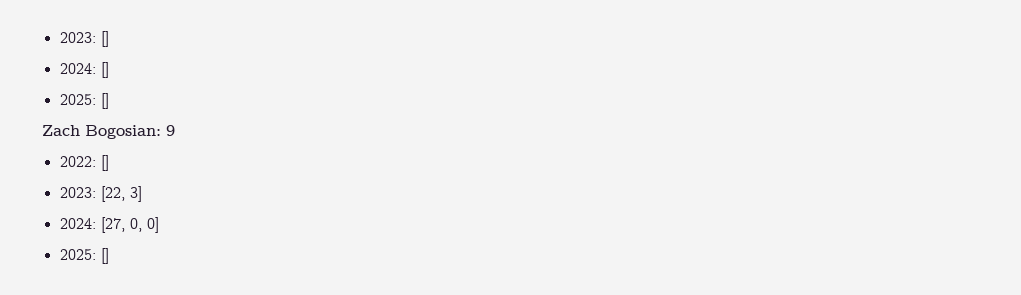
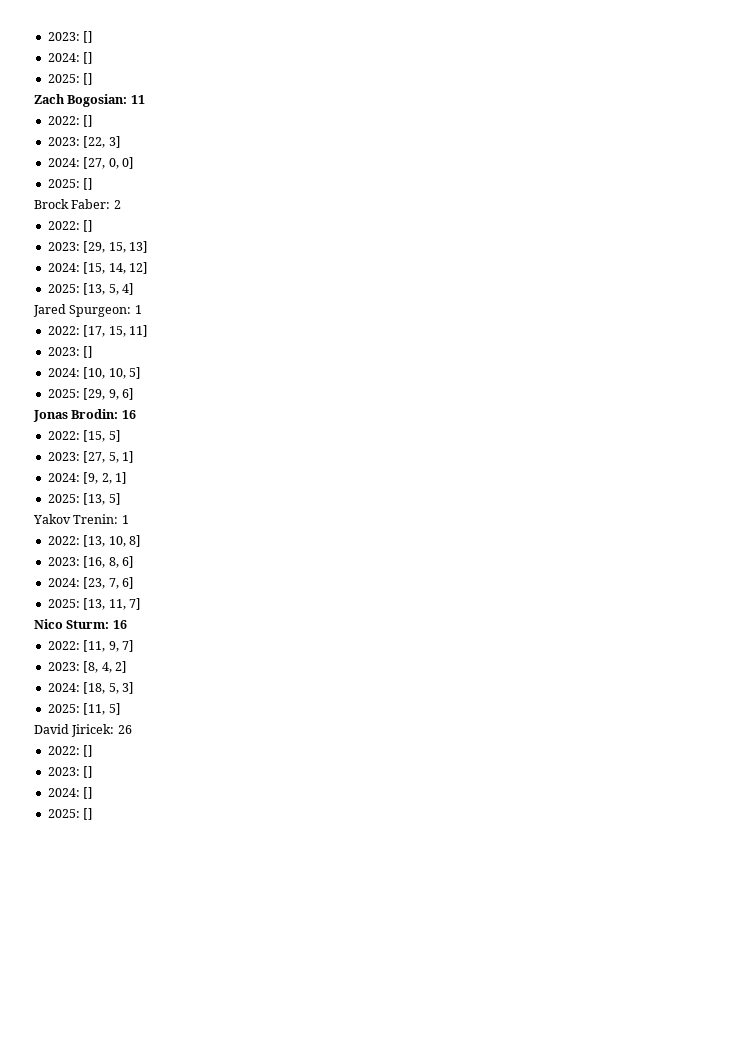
[166,125,175,136] 9 -> [130,95,145,104] 11
(109, 256) none -> [34,199,121,209] [47,220,94,232] [47,241,148,253] [47,262,148,274] [47,283,134,295] [33,304,142,317] [47,325,148,337] [47,346,94,358] [47,367,141,379] [47,388,134,400] [33,409,136,422] [47,430,121,442] [47,451,134,463] [47,472,127,484] [47,493,121,505] [33,514,129,524] [47,535,141,547] [47,556,134,568] [47,577,134,589] [47,598,141,610] [34,619,127,629] [47,640,134,652] [47,661,127,673] [47,682,134,694] [47,703,121,715] [34,724,132,737] [47,745,94,757] [47,766,94,778] [47,787,94,799] [47,808,94,820] // Brock Faber: 2 // 2022: [] // 2023: [29, 15, 13] // 2024: [15, 14, 12] // 2025: [13, 5, 4] // Jared Spurgeon: 1 // 2022: [17, 15, 11] // 2023: [] // 2024: [10, 10, 5] // 2025: [29, 9, 6] // Jonas Brodin: 16 // 2022: [15, 5] // 2023: [27, 5, 1] // 2024: [9, 2, 1] // 2025: [13, 5] // Yakov Trenin: 1 // 2022: [13, 10, 8] // 2023: [16, 8, 6] // 2024: [23, 7, 6] // 2025: [13, 11, 7] // Nico Sturm: 16 // 2022: [11, 9, 7] // 2023: [8, 4, 2] // 2024: [18, 5, 3] // 2025: [11, 5] // David Jiricek: 26 // 2022: [] // 2023: [] // 2024: [] // 2025: []

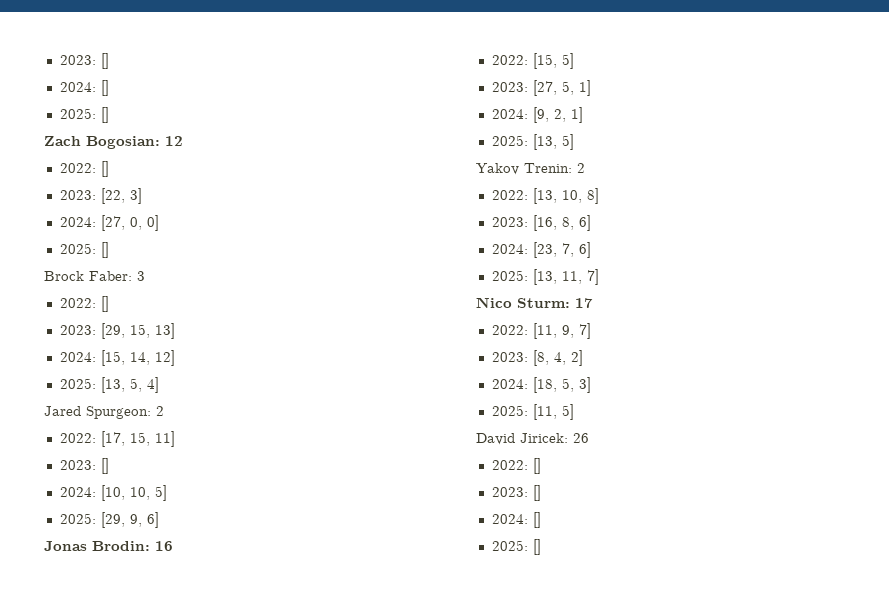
[130,95,145,104] 11 -> [165,136,183,146] 12
[113,200,121,209] 2 -> [137,271,145,281] 3
[134,305,142,314] 1 -> [156,406,164,416] 2
[121,515,129,524] 1 -> [577,163,585,173] 2
[112,620,127,629] 16 -> [575,298,593,308] 17

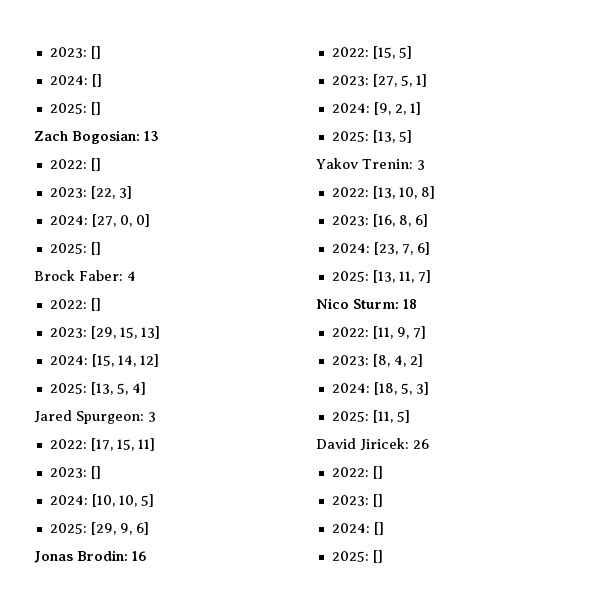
[165,136,183,146] 12 -> [144,131,159,141] 13
[137,271,145,281] 3 -> [127,271,136,281] 4
[156,406,164,416] 2 -> [148,412,156,422] 3
[577,163,585,173] 2 -> [416,160,425,170] 3
[575,298,593,308] 17 -> [403,299,417,309] 18

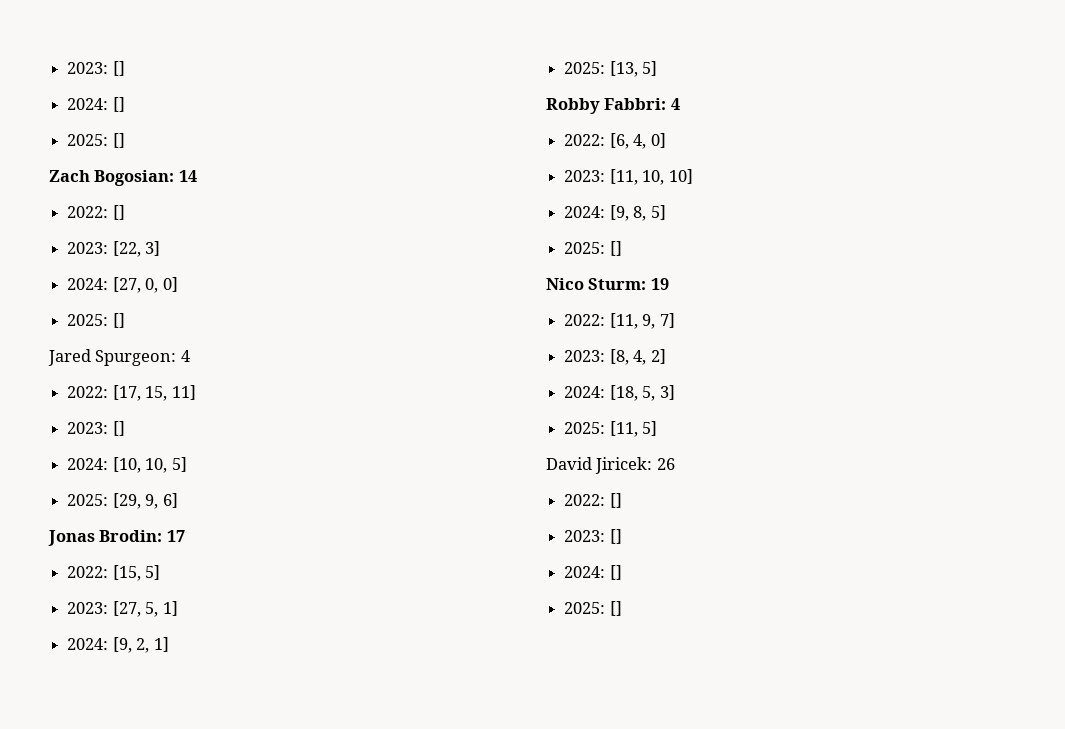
[144,131,159,141] 13 -> [178,170,197,182] 14
[34,270,136,281] [49,298,101,311] [49,326,160,339] [49,354,159,367] [49,382,146,395] // Brock Faber: 4 // 2022: [] // 2023: [29, 15, 13] // 2024: [15, 14, 12] // 2025: [13, 5, 4] -> (125, 320) none
[148,412,156,422] 3 -> [180,350,190,362] 4
[132,551,147,561] 16 -> [166,530,185,542] 17
[316,158,425,170] [331,186,435,199] [331,214,428,227] [331,242,430,255] [331,270,431,283] Yakov Trenin: 3 // 2022: [13, 10, 8] // 2023: [16, 8, 6] // 2024: [23, 7, 6] // 2025: [13, 11, 7] -> [546,98,680,114] [564,133,666,149] [564,169,693,185] [564,205,666,221] [564,241,622,256] Robby Fabbri: 4 // 2022: [6, 4, 0] // 2023: [11, 10, 10] // 2024: [9, 8, 5] // 2025: []
[403,299,417,309] 18 -> [650,278,669,290] 19

